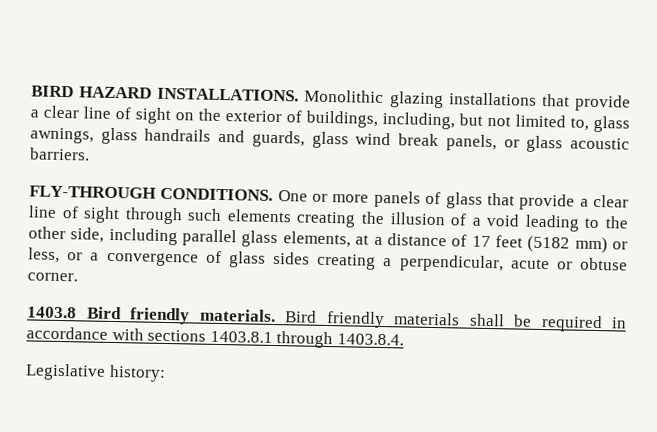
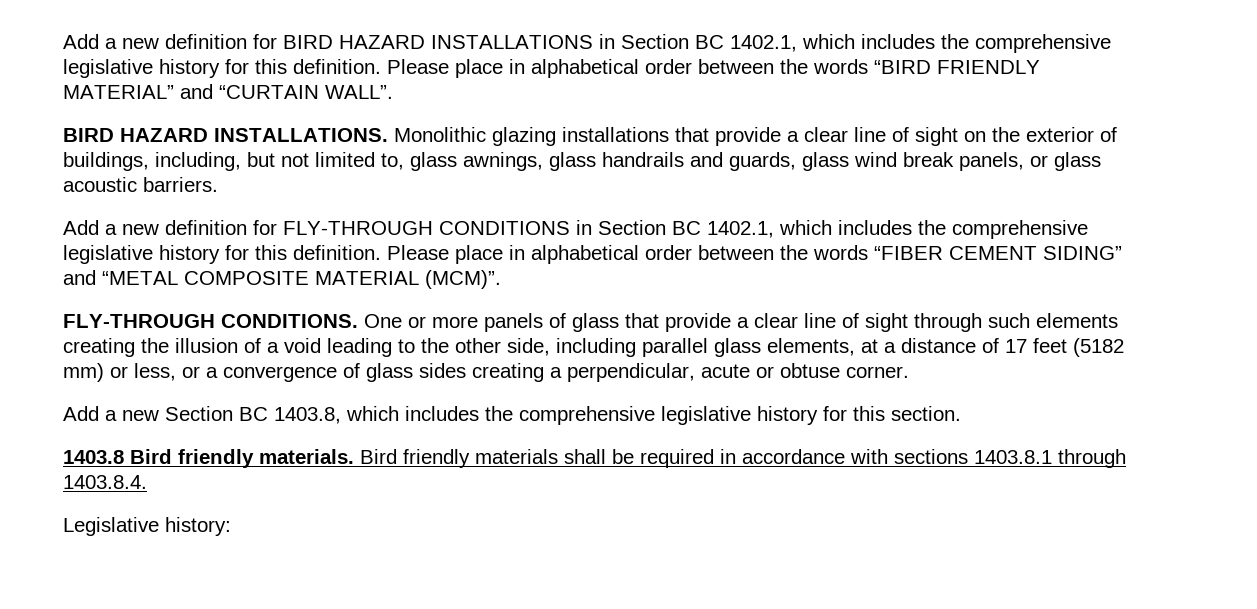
(31, 91) none -> [63,34,1111,53] [63,59,1040,78] [63,84,393,99] Add a new definition for BIRD HAZARD INSTALLATIONS in Section BC 1402.1, which includes the comprehensive legislative history for this definition. Please place in alphabetical order between the words “BIRD FRIENDLY MATERIAL” and “CURTAIN WALL”. //
(90, 154) none -> [63,220,1088,239] [63,245,1122,264] [63,270,501,289] // Add a new definition for FLY-THROUGH CONDITIONS in Section BC 1402.1, which includes the comprehensive legislative history for this definition. Please place in alphabetical order between the words “FIBER CEMENT SIDING” and “METAL COMPOSITE MATERIAL (MCM)”.
(78, 277) none -> [63,406,961,425] // Add a new Section BC 1403.8, which includes the comprehensive legislative history for this section.

